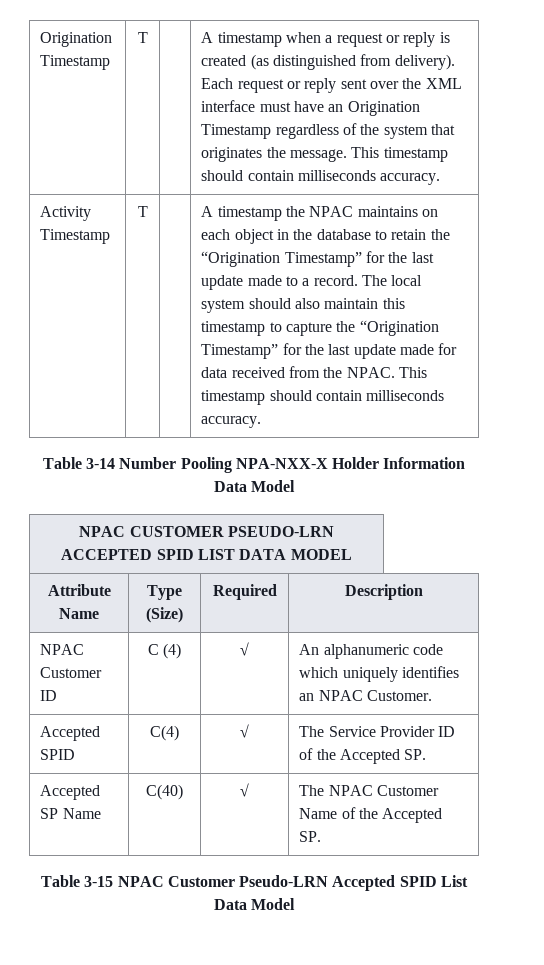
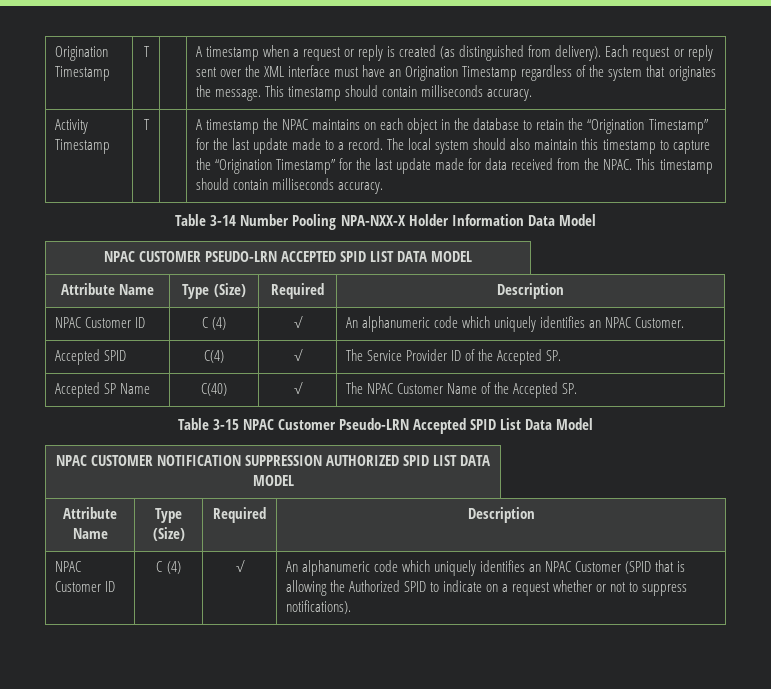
(296, 904) none -> [55,455,492,466] [252,475,294,486] [63,507,117,519] [72,528,108,539] [155,508,182,523] [152,527,185,541] [212,507,266,523] [467,507,535,523] [54,561,81,572] [54,581,115,592] [156,561,181,574] [235,560,245,572] [285,560,686,576] [285,580,688,596] [285,600,351,614] // NPAC CUSTOMER NOTIFICATION SUPPRESSION AUTHORIZED SPID LIST DATA MODEL // Attribute Name | Type (Size) | Required | Description // NPAC Customer ID | C (4) | √ | An alphanumeric code which uniquely identifies an NPAC Customer (SPID that is allowing the Authorized SPID to indicate on a request whether or not to suppress notifications).

